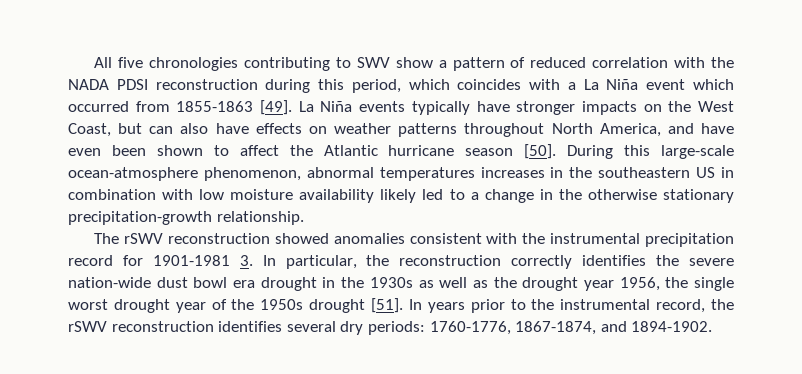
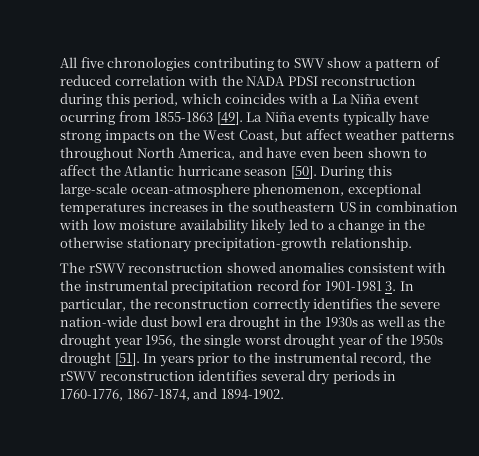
[692,79,734,90] [68,101,129,112] which occurred -> [60,112,115,125] ocurring
[516,101,576,115] stronger -> [60,130,101,143] strong
[149,123,327,134] can also have effects on -> [305,129,342,140] affect
[306,167,374,178] abnormal -> [347,183,421,197] exceptional
[367,321,425,335] periods: -> [332,370,397,384] periods in

